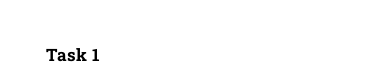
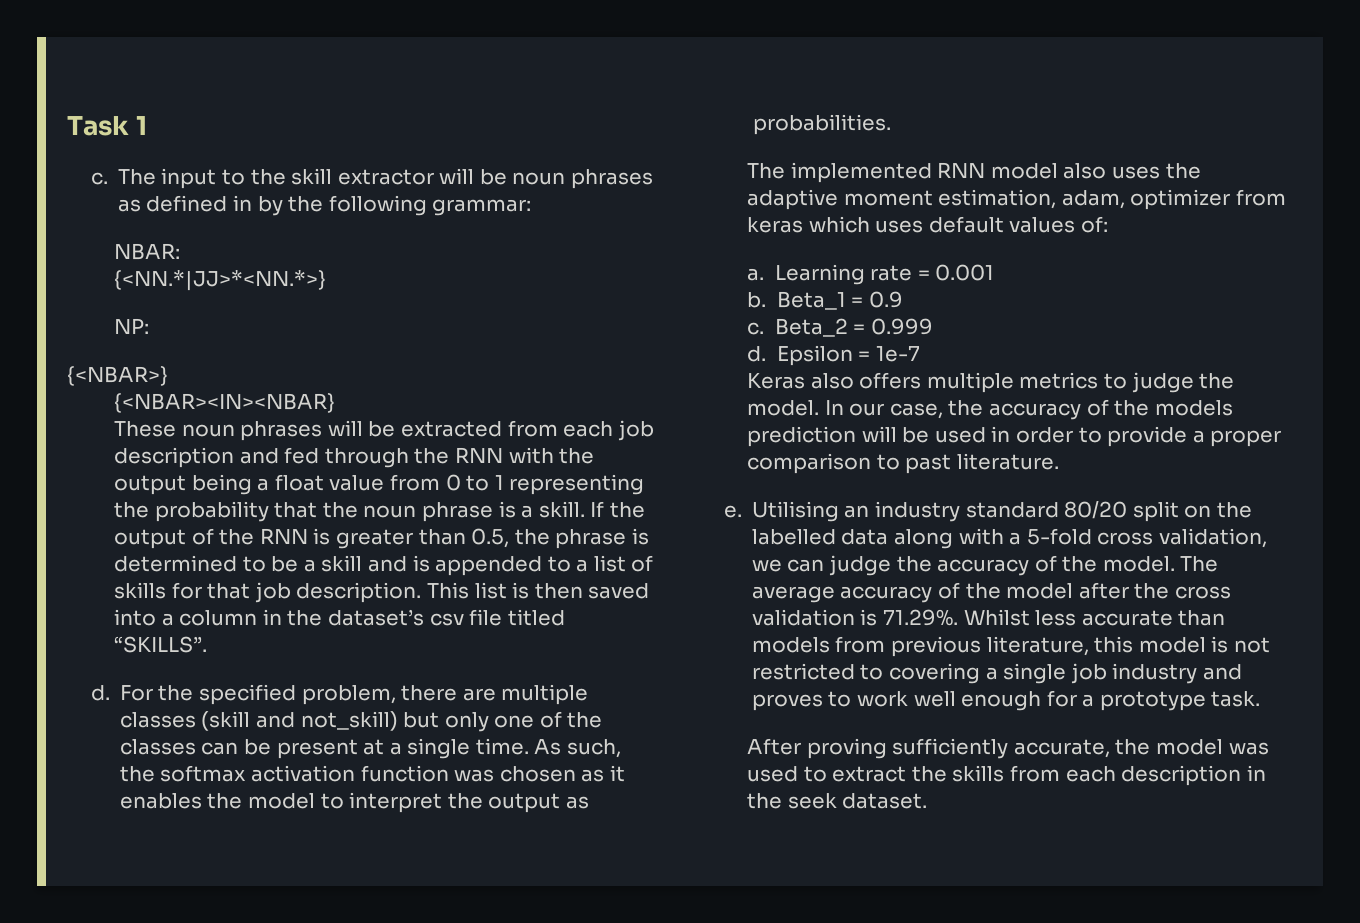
(100, 54) none -> [90,168,653,189] [117,195,532,216] [114,243,181,260] [114,270,327,291] [114,318,150,334] [67,366,168,386] [114,393,336,413] [114,420,654,441] [114,447,595,468] [114,474,645,495] [114,501,645,522] [114,528,649,549] [114,555,654,576] [114,582,650,603] [114,609,565,626] [114,636,208,653] [90,684,589,705] [119,711,603,732] [119,738,621,759] [119,765,625,782] [119,792,589,813] [752,114,891,135] [747,162,1201,183] [747,189,1286,210] [747,216,1108,233] [747,264,995,285] [747,291,903,310] [747,318,933,337] [747,345,920,366] [747,372,1235,393] [747,399,1233,420] [747,426,1282,447] [747,453,1059,474] [723,501,1252,522] [751,528,1267,549] [751,555,1219,576] [751,582,1231,603] [751,609,1226,626] [751,636,1270,657] [751,663,1242,684] [751,690,1261,711] [747,738,1269,759] [747,765,1266,786] [747,793,928,809] // c. The input to the skill extractor will be noun phrases as defined in by the following grammar: // NBAR: // {<NN.*|JJ>*<NN.*>} // NP: // {<NBAR>} // {<NBAR><IN><NBAR} // These noun phrases will be extracted from each job description and fed through the RNN with the output being a float value from 0 to 1 representing the probability that the noun phrase is a skill. If the output of the RNN is greater than 0.5, the phrase is determined to be a skill and is appended to a list of skills for that job description. This list is then saved into a column in the dataset’s csv file titled “SKILLS”. // d. For the specified problem, there are multiple classes (skill and not_skill) but only one of the classes can be present at a single time. As such, the softmax activation function was chosen as it enables the model to interpret the output as probabilities. // The implemented RNN model also uses the adaptive moment estimation, adam, optimizer from keras which uses default values of: // a. Learning rate = 0.001 // b. Beta_1 = 0.9 // c. Beta_2 = 0.999 // d. Epsilon = 1e-7 // Keras also offers multiple metrics to judge the model. In our case, the accuracy of the models prediction will be used in order to provide a proper comparison to past literature. // e. Utilising an industry standard 80/20 split on the labelled data along with a 5-fold cross validation, we can judge the accuracy of the model. The average accuracy of the model after the cross validation is 71.29%. Whilst less accurate than models from previous literature, this model is not restricted to covering a single job industry and proves to work well enough for a prototype task. // After proving sufficiently accurate, the model was used to extract the skills from each description in the seek dataset.

